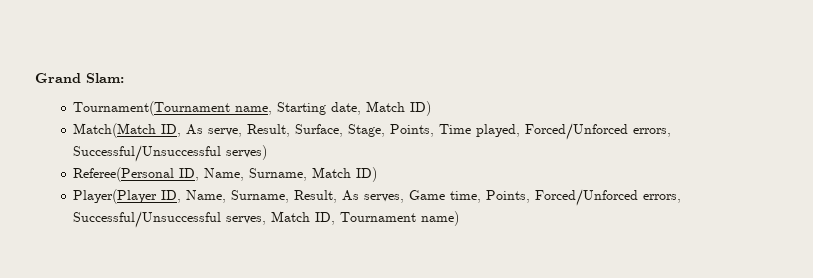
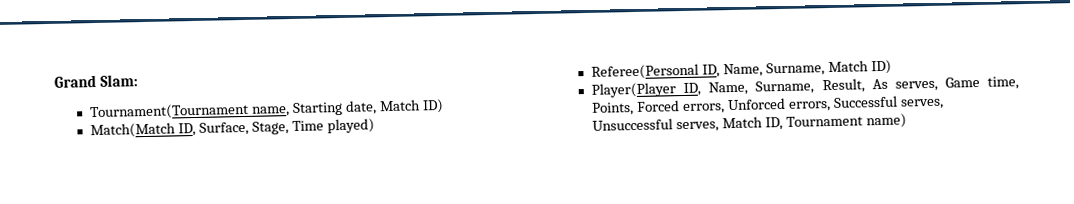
[186,123,672,140] [73,145,268,162] As serve, Result, Surface, Stage, Points, Time played, Forced/Unforced errors, Successful/Unsuccessful serves) -> [198,118,375,136] Surface, Stage, Time played)
[535,189,682,206] [73,211,222,228] Forced/Unforced errors, Successful/Unsuccessful -> [636,95,944,115] [592,118,674,131] Forced errors, Unforced errors, Successful serves, Unsuccessful

